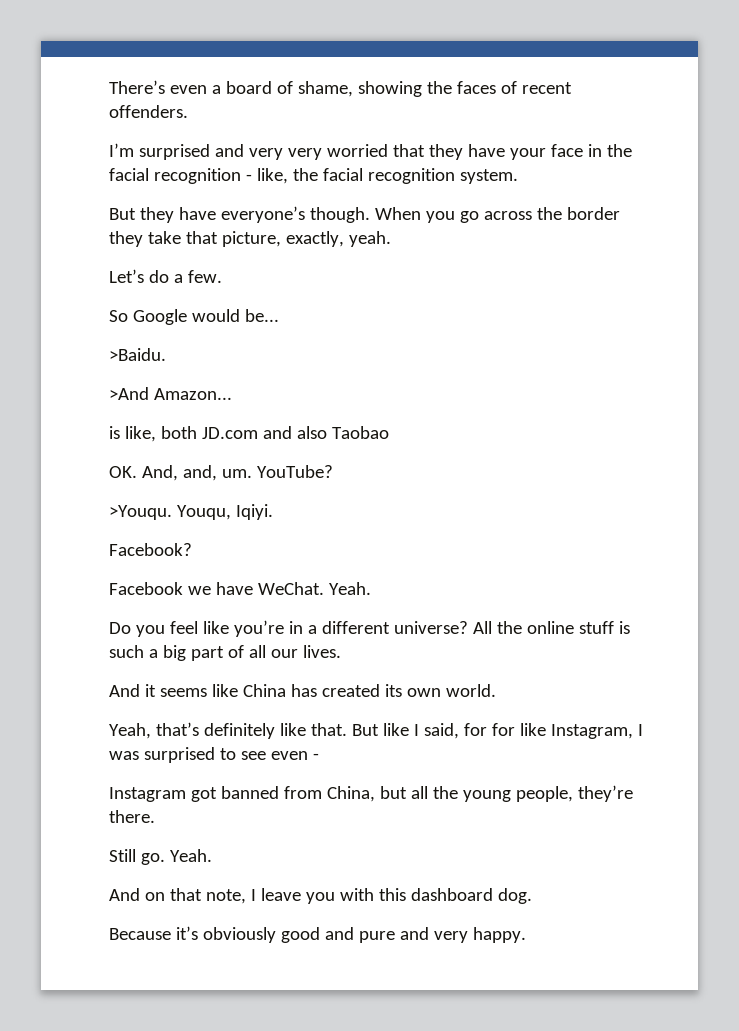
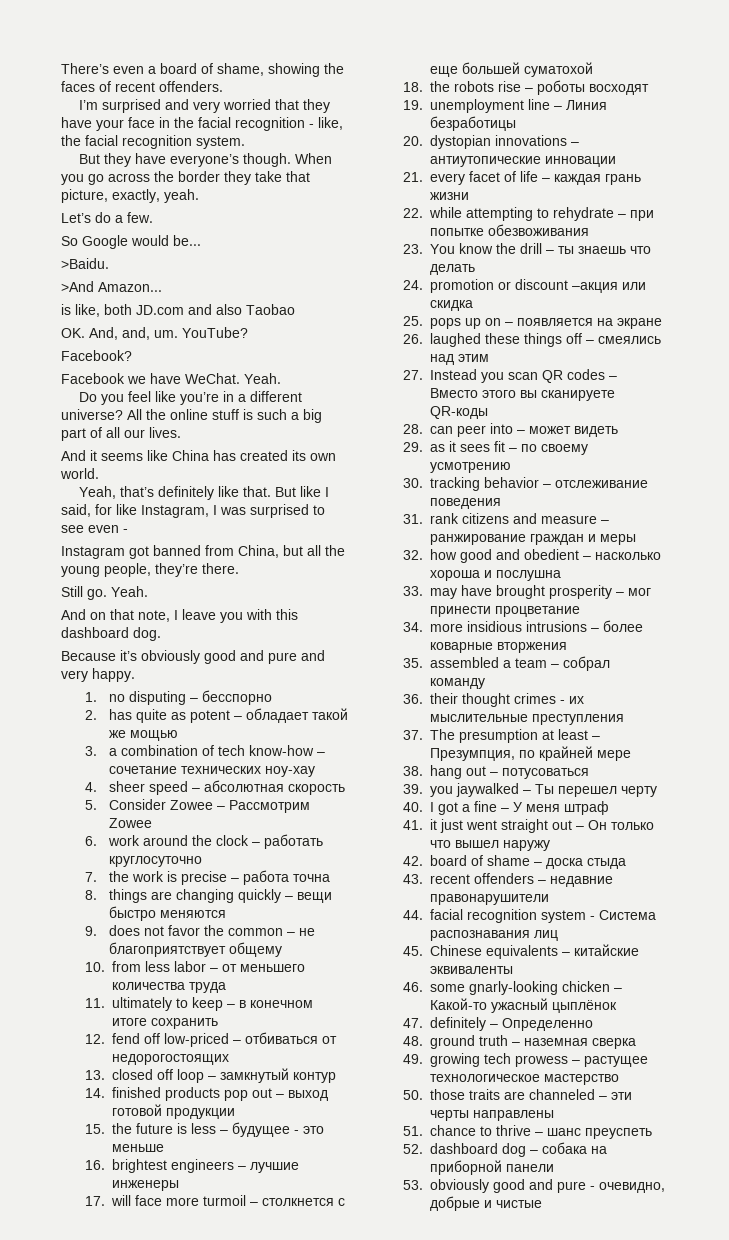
[287,148,322,160] very -> (221, 107) none
[109,504,273,520] // >Youqu. Youqu, Iqiyi. -> (248, 332) none
[491,723,515,736] for -> (112, 509) none
(526, 935) none -> [84,690,272,705] [84,708,348,723] [108,730,178,741] [84,745,325,756] [108,766,315,777] [84,780,345,795] [84,799,310,813] [108,818,152,828] [84,834,323,849] [108,856,202,867] [84,870,330,885] [84,889,332,903] [108,906,226,921] [84,925,315,936] [108,942,282,957] [84,961,305,972] [111,982,226,993] [84,997,313,1011] [111,1018,218,1029] [84,1032,337,1047] [111,1054,229,1065] [84,1068,336,1083] [84,1087,328,1101] [111,1104,235,1119] [84,1122,324,1137] [111,1144,164,1152] [84,1159,299,1173] [111,1180,179,1191] [84,1195,345,1206] [429,62,593,77] [402,80,649,95] [402,99,607,113] [429,116,516,131] [402,135,579,149] [429,156,616,167] [402,171,641,185] [429,192,469,200] [402,207,654,221] [429,224,589,236] [402,243,651,254] [429,264,475,275] [402,279,646,293] [429,300,473,311] [402,316,662,329] [402,333,661,347] [429,354,489,365] [402,369,617,383] [429,388,615,401] [429,406,488,419] [402,423,618,437] [402,441,588,455] [429,462,511,473] [402,477,648,491] [429,498,501,509] [402,513,609,524] [429,534,636,545] [402,549,661,563] [429,570,561,581] [402,585,651,599] [429,606,580,617] [402,620,643,632] [429,642,567,653] [402,656,610,671] [429,678,485,689] [402,693,584,707] [429,714,624,725] [402,729,600,743] [429,746,631,761] [402,765,589,779] [402,783,657,797] [402,801,609,815] [402,819,654,833] [429,840,550,851] [402,855,626,869] [402,873,613,887] [429,894,549,905] [402,909,656,923] [429,930,558,941] [402,944,639,959] [429,966,513,974] [402,981,622,995] [429,998,617,1013] [402,1017,593,1031] [402,1035,636,1049] [402,1053,648,1067] [429,1074,619,1085] [402,1089,632,1100] [429,1110,554,1121] [402,1125,652,1139] [402,1142,607,1157] [429,1160,554,1175] [402,1179,665,1193] [429,1196,542,1211] // 1. no disputing – бесспорно // 2. has quite as potent – обладает такой же мощью // 3. a combination of tech know-how – сочетание технических ноу-хау // 4. sheer speed – абсолютная скорость // 5. Consider Zowee – Рассмотрим Zowee // 6. work around the clock – работать круглосуточно // 7. the work is precise – работа точна // 8. things are changing quickly – вещи быстро меняются // 9. does not favor the common – не благоприятствует общему // 10. from less labor – от меньшего количества труда // 11. ultimately to keep – в конечном итоге сохранить // 12. fend off low-priced – отбиваться от недорогостоящих // 13. closed off loop – замкнутый контур // 14. finished products pop out – выход готовой продукции // 15. the future is less – будущее - это меньше // 16. brightest engineers – лучшие инженеры // 17. will face more turmoil – столкнется с еще большей суматохой // 18. the robots rise – роботы восходят // 19. unemployment line – Линия безработицы // 20. dystopian innovations – антиутопические инновации // 21. every facet of life – каждая грань жизни // 22. while attempting to rehydrate – при попытке обезвоживания // 23. You know the drill – ты знаешь что делать // 24. promotion or discount –акция или скидка // 25. pops up on – появляется на экране // 26. laughed these things off – смеялись над этим // 27. Instead you scan QR codes – Вместо этого вы сканируете QR-коды // 28. can peer into – может видеть // 29. as it sees fit – по своему усмотрению // 30. tracking behavior – отслеживание поведения // 31. rank citizens and measure – ранжирование граждан и меры // 32. how good and obedient – насколько хороша и послушна // 33. may have brought prosperity – мог принести процветание // 34. more insidious intrusions – более коварные вторжения // 35. assembled a team – собрал команду // 36. their thought crimes - их мыслительные преступления // 37. The presumption at least – Презумпция, по крайней мере // 38. hang out – потусоваться // 39. you jaywalked – Ты перешел черту // 40. I got a fine – У меня штраф // 41. it just went straight out – Он только что вышел наружу // 42. board of shame – доска стыда // 43. recent offenders – недавние правонарушители // 44. facial recognition system - Система распознавания лиц // 45. Chinese equivalents – китайские эквиваленты // 46. some gnarly-looking chicken – Какой-то ужасный цыплёнок // 47. definitely – Определенно // 48. ground truth – наземная сверка // 49. growing tech prowess – растущее технологическое мастерство // 50. those traits are channeled – эти черты направлены // 51. chance to thrive – шанс преуспеть // 52. dashboard dog – собака на приборной панели // 53. obviously good and pure - очевидно, добрые и чистые

